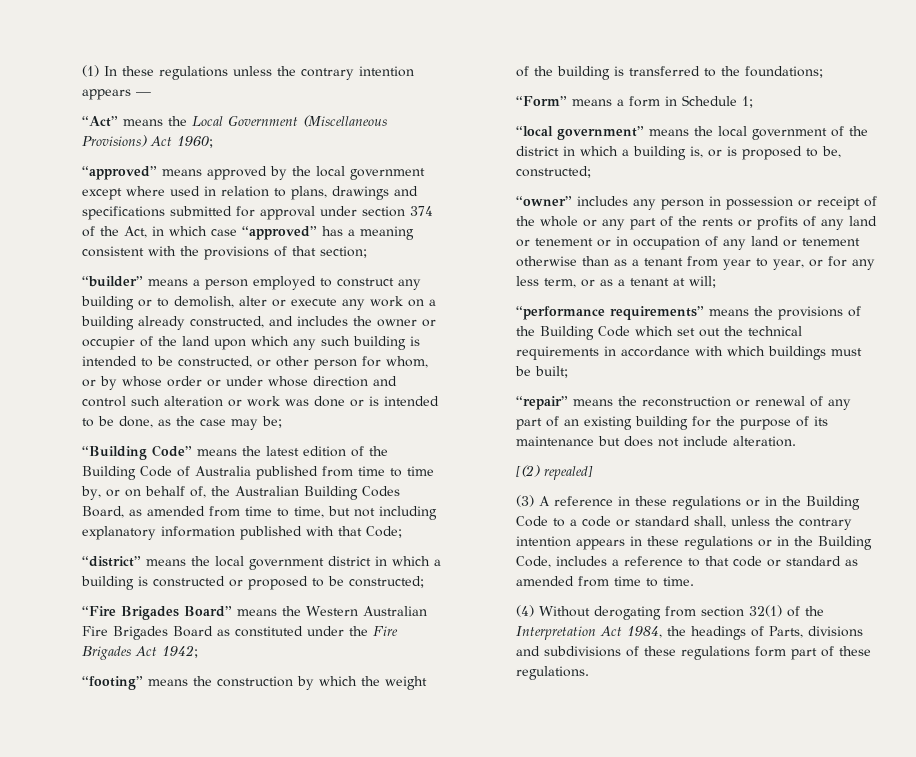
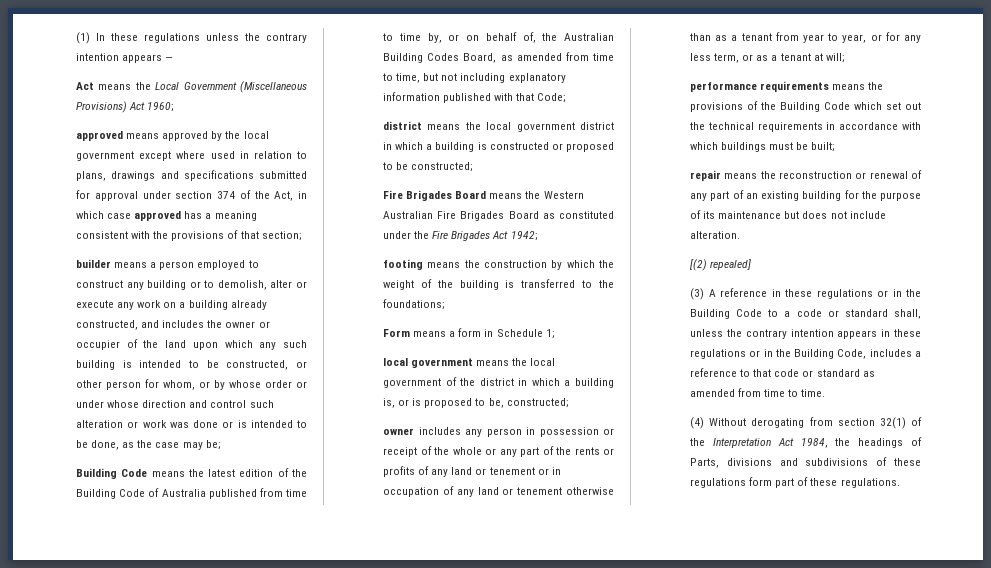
[82,116,119,127] “Act” -> [75,82,94,90] Act
[82,166,158,180] “approved” -> [75,131,123,141] approved
[242,226,318,240] “approved” -> [134,211,182,221] approved
[82,276,144,287] “builder” -> [75,259,111,268] builder
[82,445,193,460] “Building Code” -> [75,468,148,479] Building Code
[82,556,142,567] “district” -> [382,121,422,130] district
[82,606,233,620] “Fire Brigades Board” -> [382,190,487,201] Fire Brigades Board
[82,676,144,690] “footing” -> [382,259,423,270] footing
[516,96,568,106] “Form” -> [382,329,410,337] Form
[516,126,645,140] “local government” -> [382,358,474,368] local government
[516,196,573,206] “owner” -> [382,428,414,435] owner
[516,306,705,320] “performance requirements” -> [689,81,830,92] performance requirements
[516,396,569,410] “repair” -> [689,170,721,181] repair

